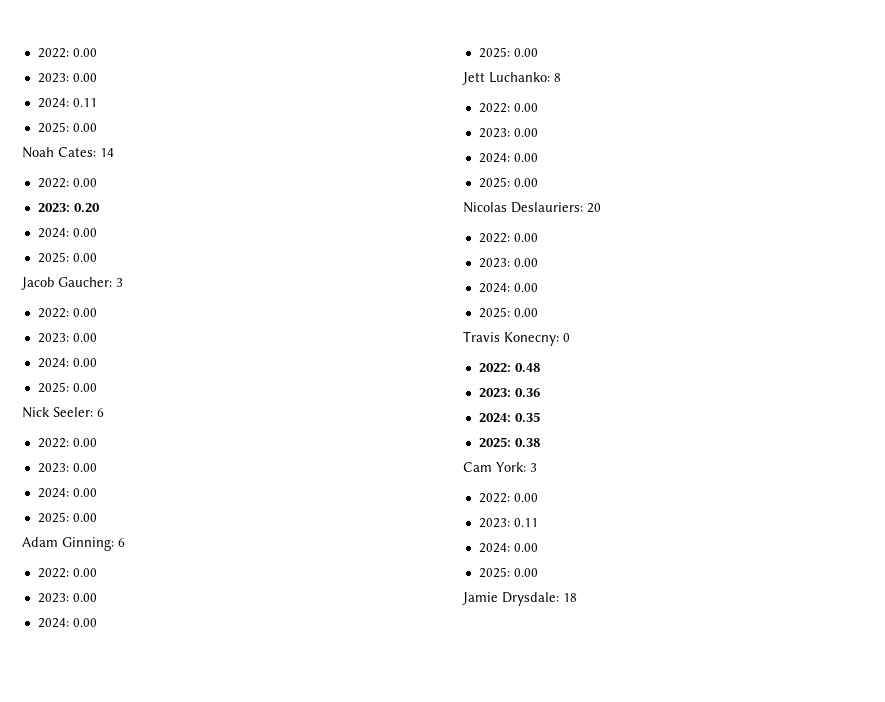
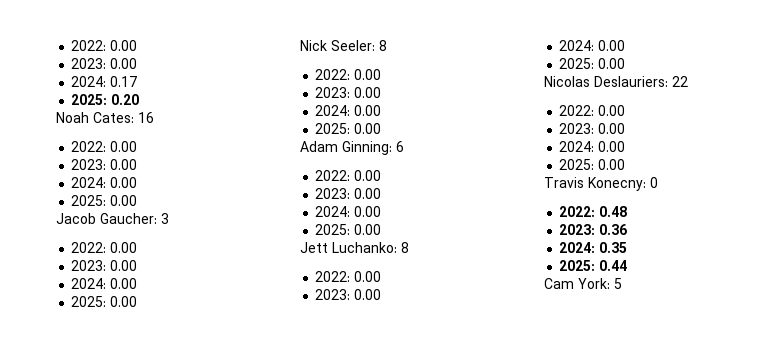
[37,48,97,58] [37,73,97,83] [37,98,97,108] [37,122,97,133] 2022: 0.00 // 2023: 0.00 // 2024: 0.11 // 2025: 0.00 -> [71,40,138,51] [71,58,138,69] [71,76,138,87] [71,94,140,105] 2022: 0.00 // 2023: 0.00 // 2024: 0.17 // 2025: 0.20
[100,148,114,157] [37,178,97,188] [37,203,100,213] 14 // 2022: 0.00 // 2023: 0.20 -> [138,112,154,123] [71,141,138,152] [71,159,138,170] 16 // 2022: 0.00 // 2023: 0.00
[97,408,104,417] 6 -> [379,40,387,51] 8
[587,203,601,213] 20 -> [672,76,688,87] 22
[514,438,540,448] 0.38 -> [599,260,628,271] 0.44
[530,463,537,472] [478,493,538,503] [478,518,538,528] [478,543,538,553] [478,567,538,578] [462,592,577,606] 3 // 2022: 0.00 // 2023: 0.11 // 2024: 0.00 // 2025: 0.00 // Jamie Drysdale: 18 -> [614,278,622,289] 5

